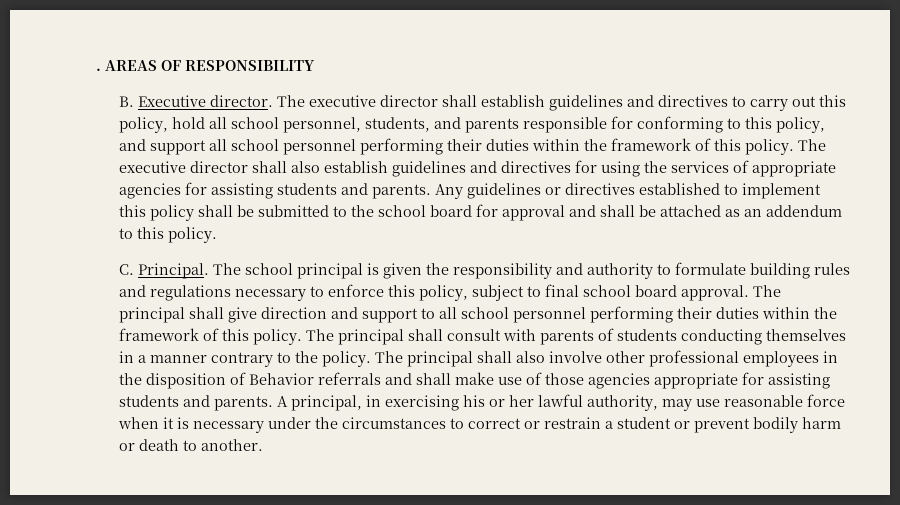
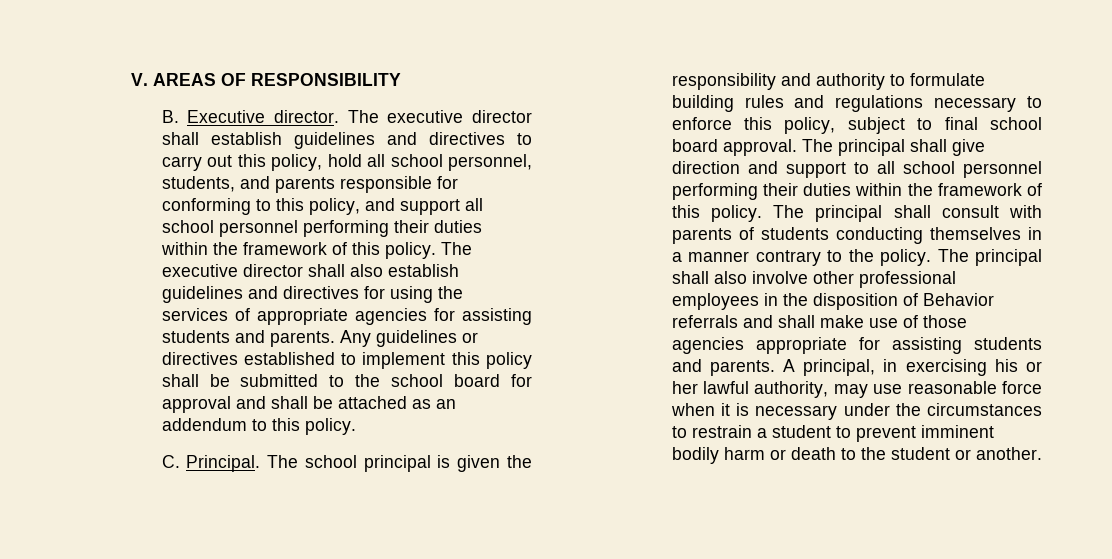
[95,68,101,71] . -> [131,73,149,86] V.
[467,418,540,429] correct or -> (687, 432) none
[673,418,750,433] or prevent -> [835,425,994,442] to prevent imminent
(197, 445) none -> [860,447,971,460] the student or

